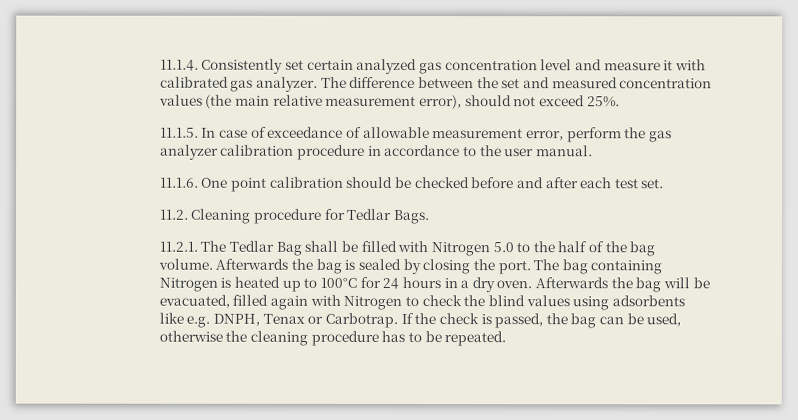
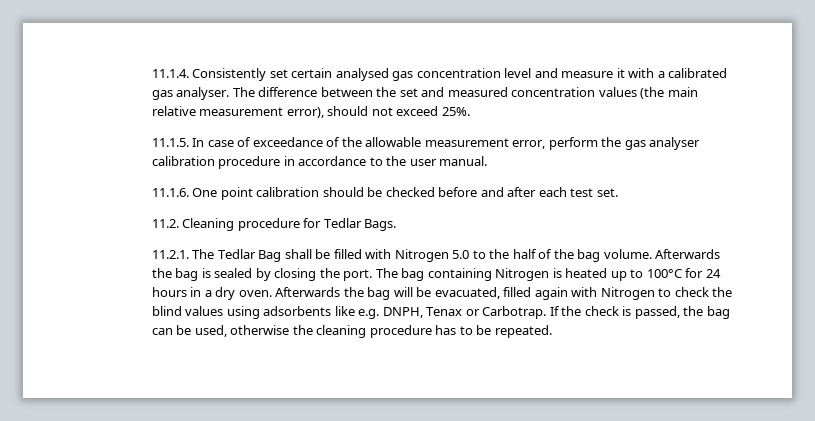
[356,58,418,75] analyzed -> [335,68,389,81] analysed
(706, 65) none -> [657,71,665,78] a
[255,76,318,92] analyzer. -> [176,87,230,100] analyser.
(362, 132) none -> [341,137,362,147] the
[159,144,219,160] analyzer -> [649,137,701,150] analyser

